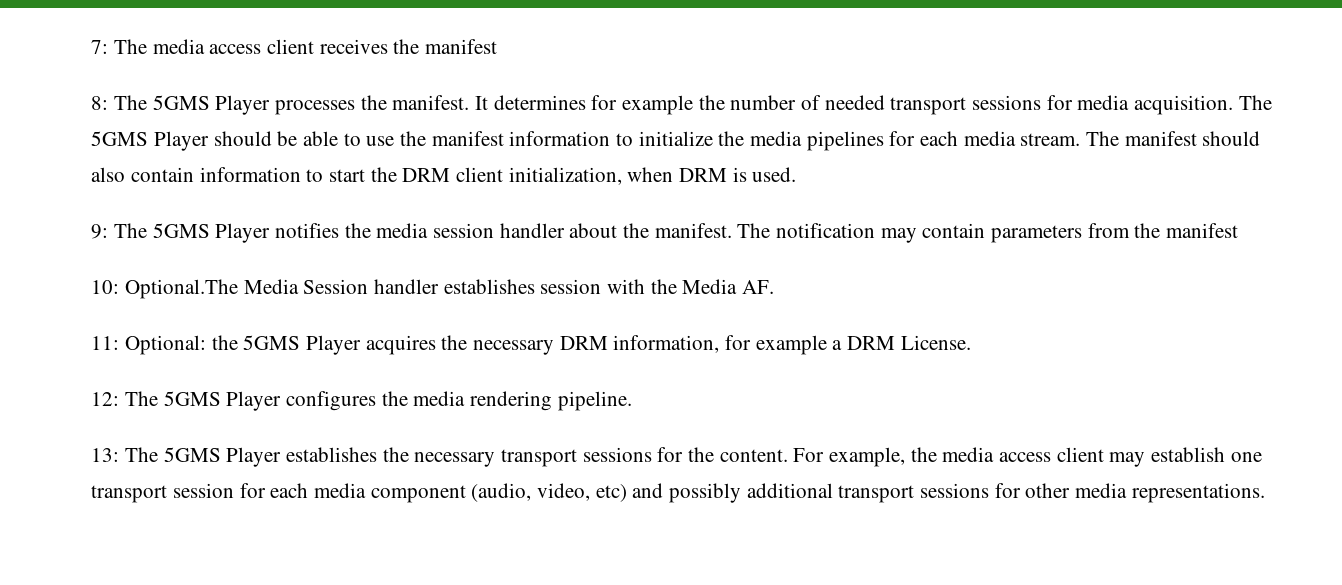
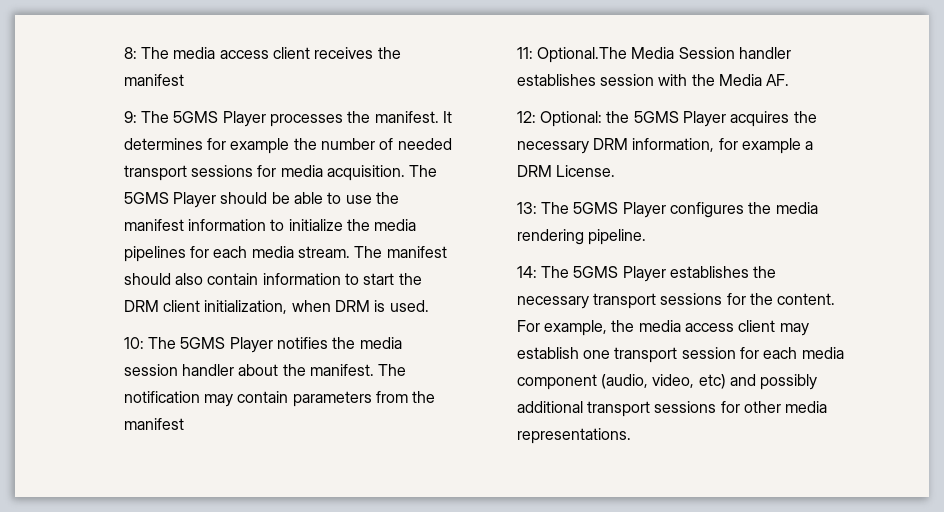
[91,40,109,54] 7: -> [123,47,137,59] 8:
[91,96,109,110] 8: -> [123,111,137,123] 9:
[91,224,109,239] 9: -> [123,337,144,349] 10:
[91,280,120,294] 10: -> [516,47,533,59] 11:
[91,336,120,350] 11: -> [516,111,536,123] 12:
[91,392,120,406] 12: -> [516,202,537,214] 13:
[91,448,120,462] 13: -> [516,266,537,278] 14:

